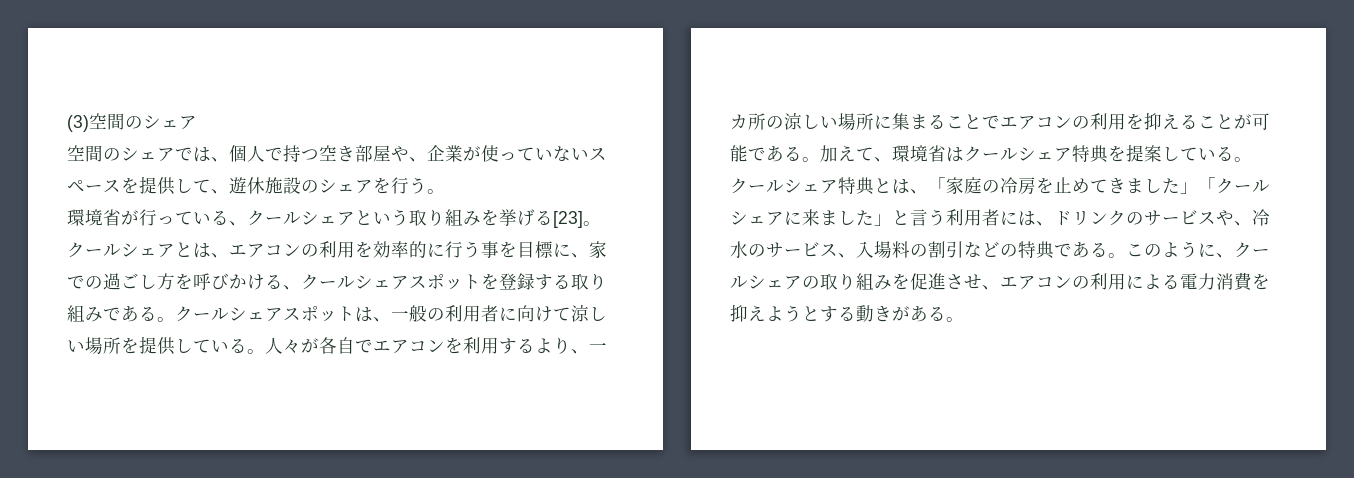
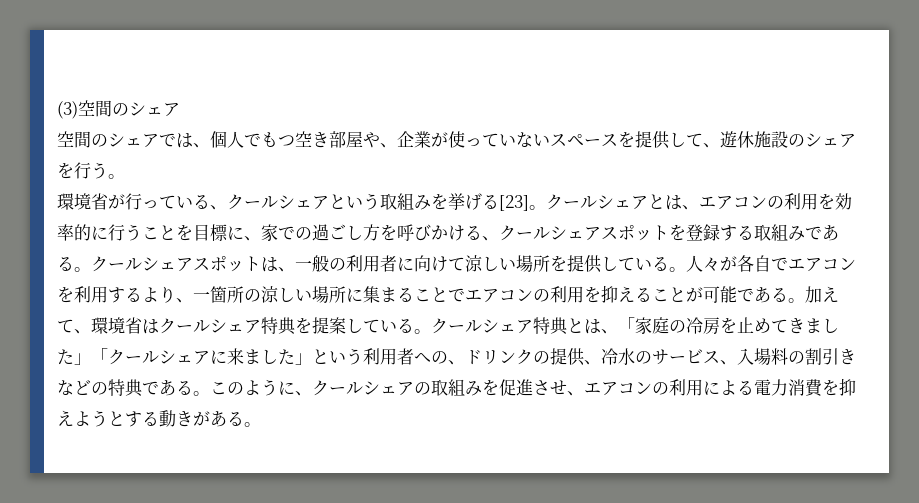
[283,145,301,162] 持 -> [261,132,278,147] も
[427,209,445,226] り -> (397, 201) none
[481,241,499,258] 事 -> [142,225,176,240] こと
[589,273,607,290] り -> (771, 232) none
[730,114,748,129] カ -> [210,286,227,303] 箇
[910,209,928,226] 言 -> [329,351,346,363] い
[1000,211,1036,226] には -> [414,351,448,364] への
[1144,210,1234,226] サービスや -> [550,348,585,366] 提供
(964, 249) none -> [839,349,856,365] き
[838,273,856,290] り -> (448, 387) none

